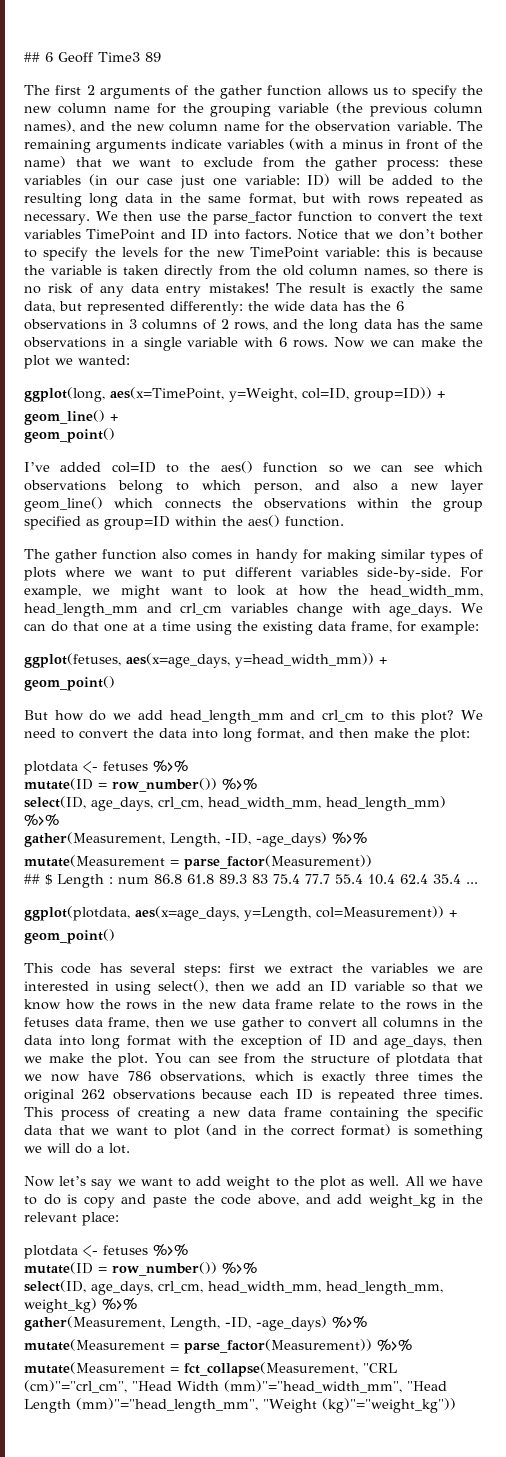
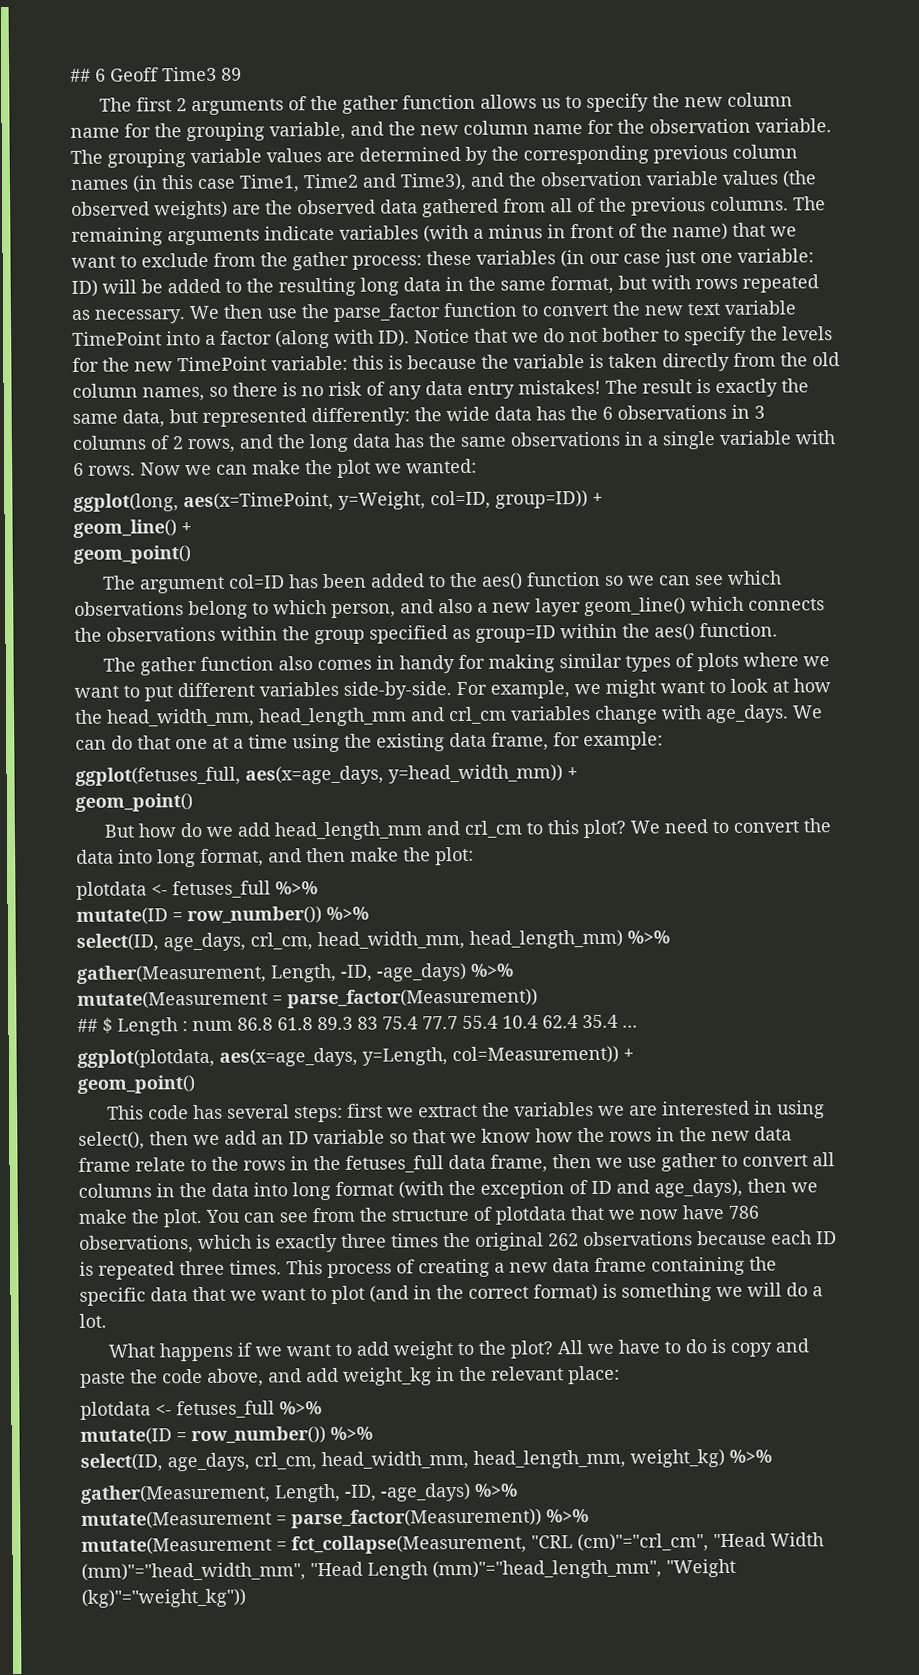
[278,102,484,117] [24,120,75,133] variable (the previous column names), -> [269,121,346,141] variable,
(484, 126) none -> [107,144,798,168] [70,170,817,193] [71,196,826,220] grouping variable values are determined by the corresponding previous column names (in this case Time1, Time2 and Time3), and the observation variable values (the observed weights) are the observed data gathered from all of the previous columns. The
[459,213,483,221] [24,229,292,240] text variables TimePoint and ID into factors. -> [644,300,796,316] [72,329,410,349] new text variable TimePoint into a factor (along with ID).
[398,229,435,240] don’t -> [543,328,598,343] do not
[24,462,156,473] I’ve added col=ID -> [101,573,425,594] The argument col=ID has been added
[24,653,121,668] ggplot(fetuses, -> [75,766,241,786] ggplot(fetuses_full,
[103,761,148,771] fetuses -> [172,880,271,899] fetuses_full
[24,1017,69,1027] fetuses -> [345,1155,444,1173] fetuses_full
[177,1035,207,1045] with -> [398,1181,444,1199] (with
[384,1035,447,1049] age_days, -> [654,1178,743,1198] age_days),
[24,1176,113,1190] Now let’s say -> [107,1342,252,1362] What happens if
[319,1176,400,1190] plot as well. -> [509,1340,554,1359] plot?
[103,1245,148,1255] fetuses -> [176,1400,275,1419] fetuses_full

